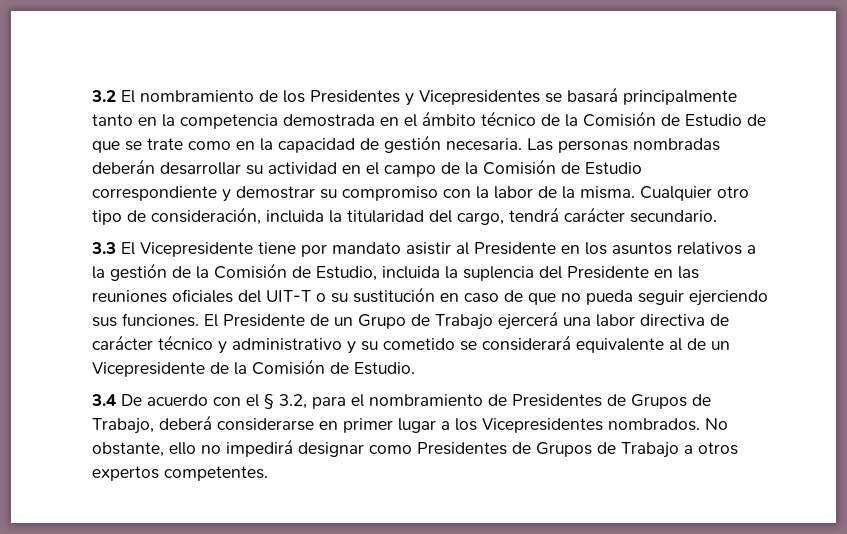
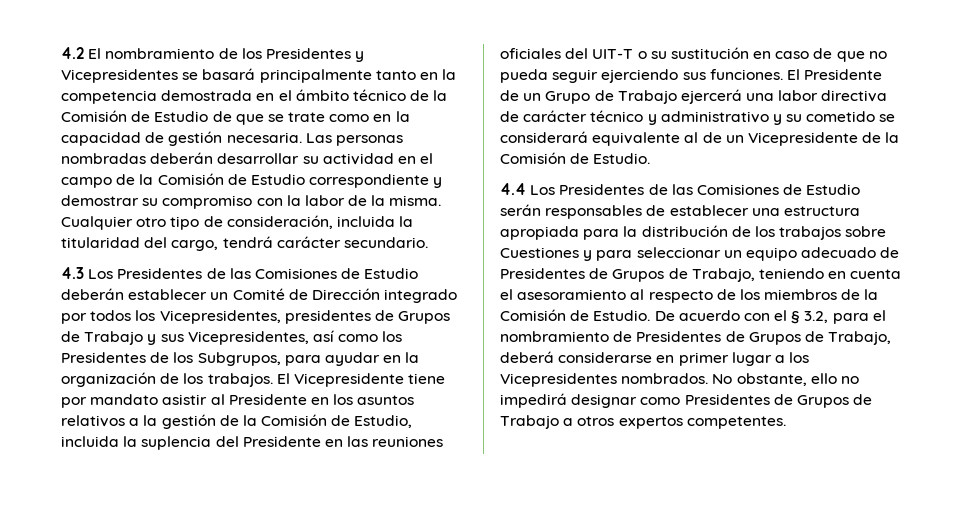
[91,90,116,102] 3.2 -> [61,47,84,59] 4.2
[91,242,116,254] 3.3 -> [61,267,419,279] [61,288,458,303] [61,310,451,324] [61,330,403,345] [61,352,420,366] [61,372,273,387] 4.3 Los Presidentes de las Comisiones de Estudio deberán establecer un Comité de Dirección integrado por todos los Vicepresidentes, presidentes de Grupos de Trabajo y sus Vicepresidentes, así como los Presidentes de los Subgrupos, para ayudar en la organización de los trabajos.
[91,394,116,406] 3.4 -> [500,183,861,195] [500,204,860,219] [500,225,887,240] [500,247,900,261] [500,268,902,282] [500,289,879,303] [500,309,651,321] 4.4 Los Presidentes de las Comisiones de Estudio serán responsables de establecer una estructura apropiada para la distribución de los trabajos sobre Cuestiones y para seleccionar un equipo adecuado de Presidentes de Grupos de Trabajo, teniendo en cuenta el asesoramiento al respecto de los miembros de la Comisión de Estudio.

